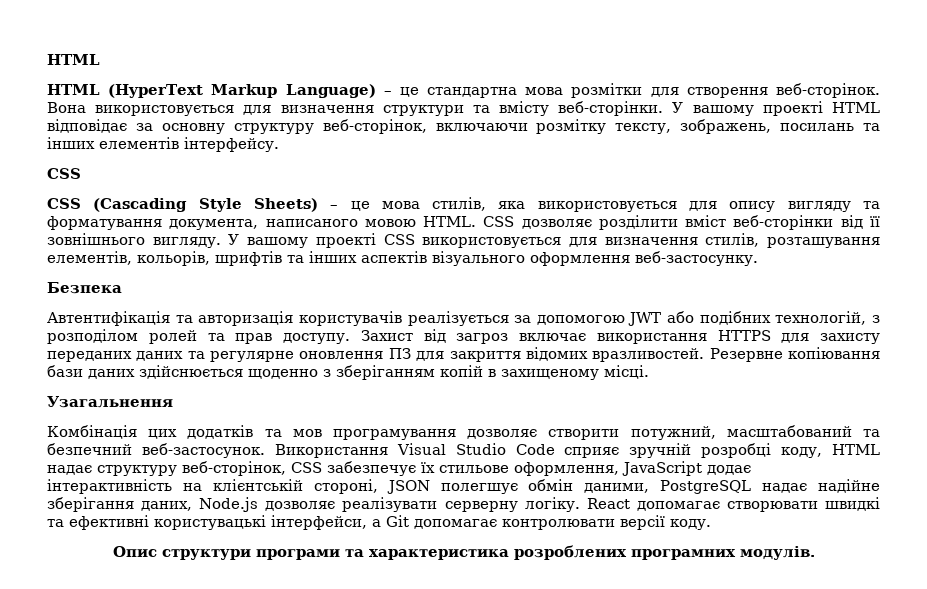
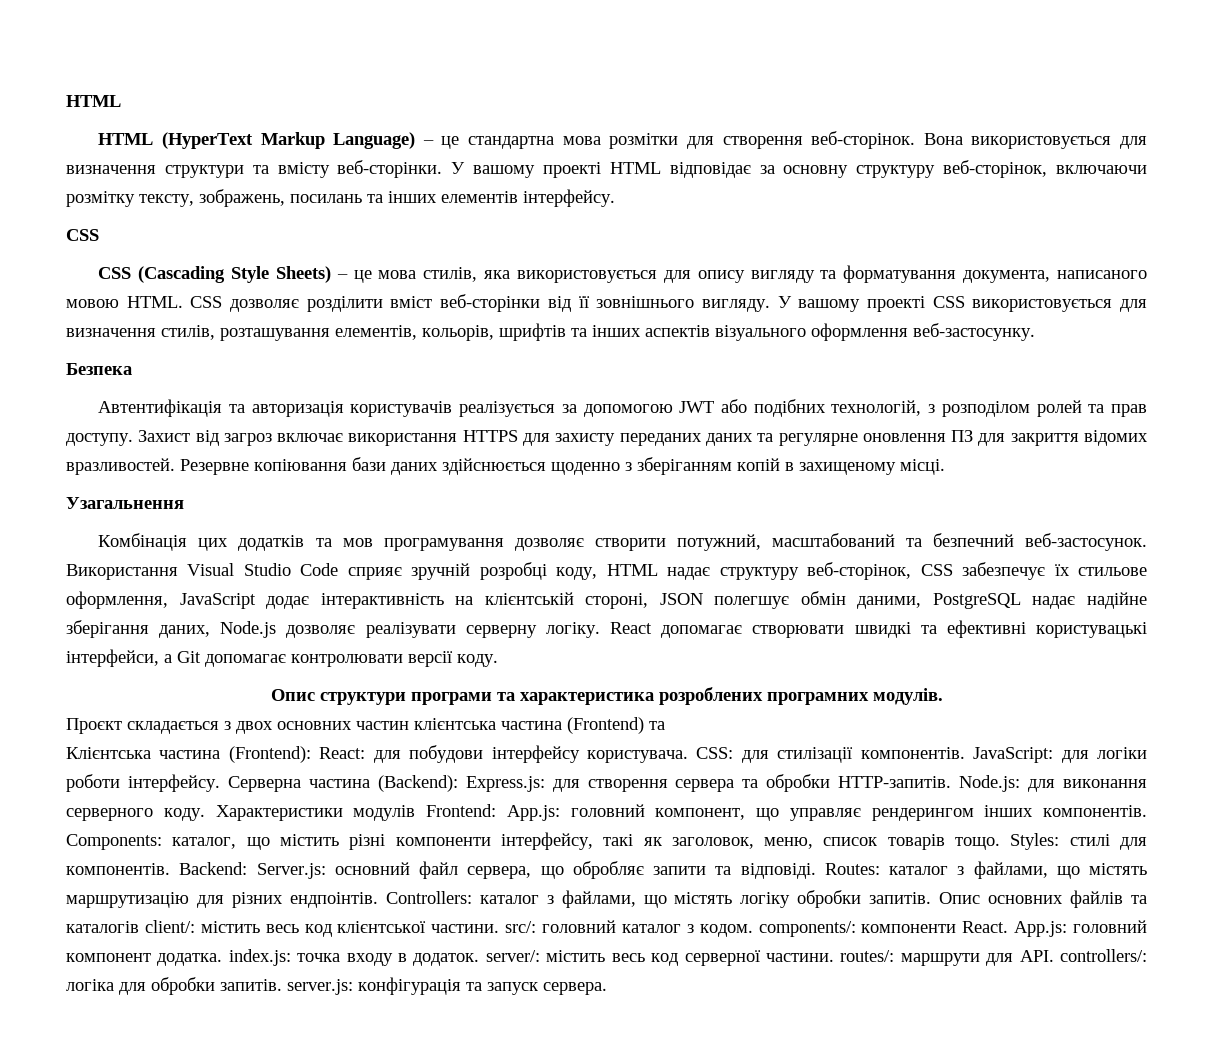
(815, 553) none -> [66,717,665,734] [66,745,1148,763] [66,774,1148,792] [66,804,1147,821] [66,832,1147,850] [66,861,1147,879] [66,890,1147,908] [66,920,1147,937] [66,949,1147,966] [66,977,607,995] // Проєкт складається з двох основних частин клієнтська частина (Frontend) та // Клієнтська частина (Frontend): React: для побудови інтерфейсу користувача. CSS: для стилізації компонентів. JavaScript: для логіки роботи інтерфейсу. Серверна частина (Backend): Express.js: для створення сервера та обробки HTTP-запитів. Node.js: для виконання серверного коду. Характеристики модулів Frontend: App.js: головний компонент, що управляє рендерингом інших компонентів. Components: каталог, що містить різні компоненти інтерфейсу, такі як заголовок, меню, список товарів тощо. Styles: стилі для компонентів. Backend: Server.js: основний файл сервера, що обробляє запити та відповіді. Routes: каталог з файлами, що містять маршрутизацію для різних ендпоінтів. Controllers: каталог з файлами, що містять логіку обробки запитів. Опис основних файлів та каталогів client/: містить весь код клієнтської частини. src/: головний каталог з кодом. components/: компоненти React. App.js: головний компонент додатка. index.js: точка входу в додаток. server/: містить весь код серверної частини. routes/: маршрути для API. controllers/: логіка для обробки запитів. server.js: конфігурація та запуск сервера.

